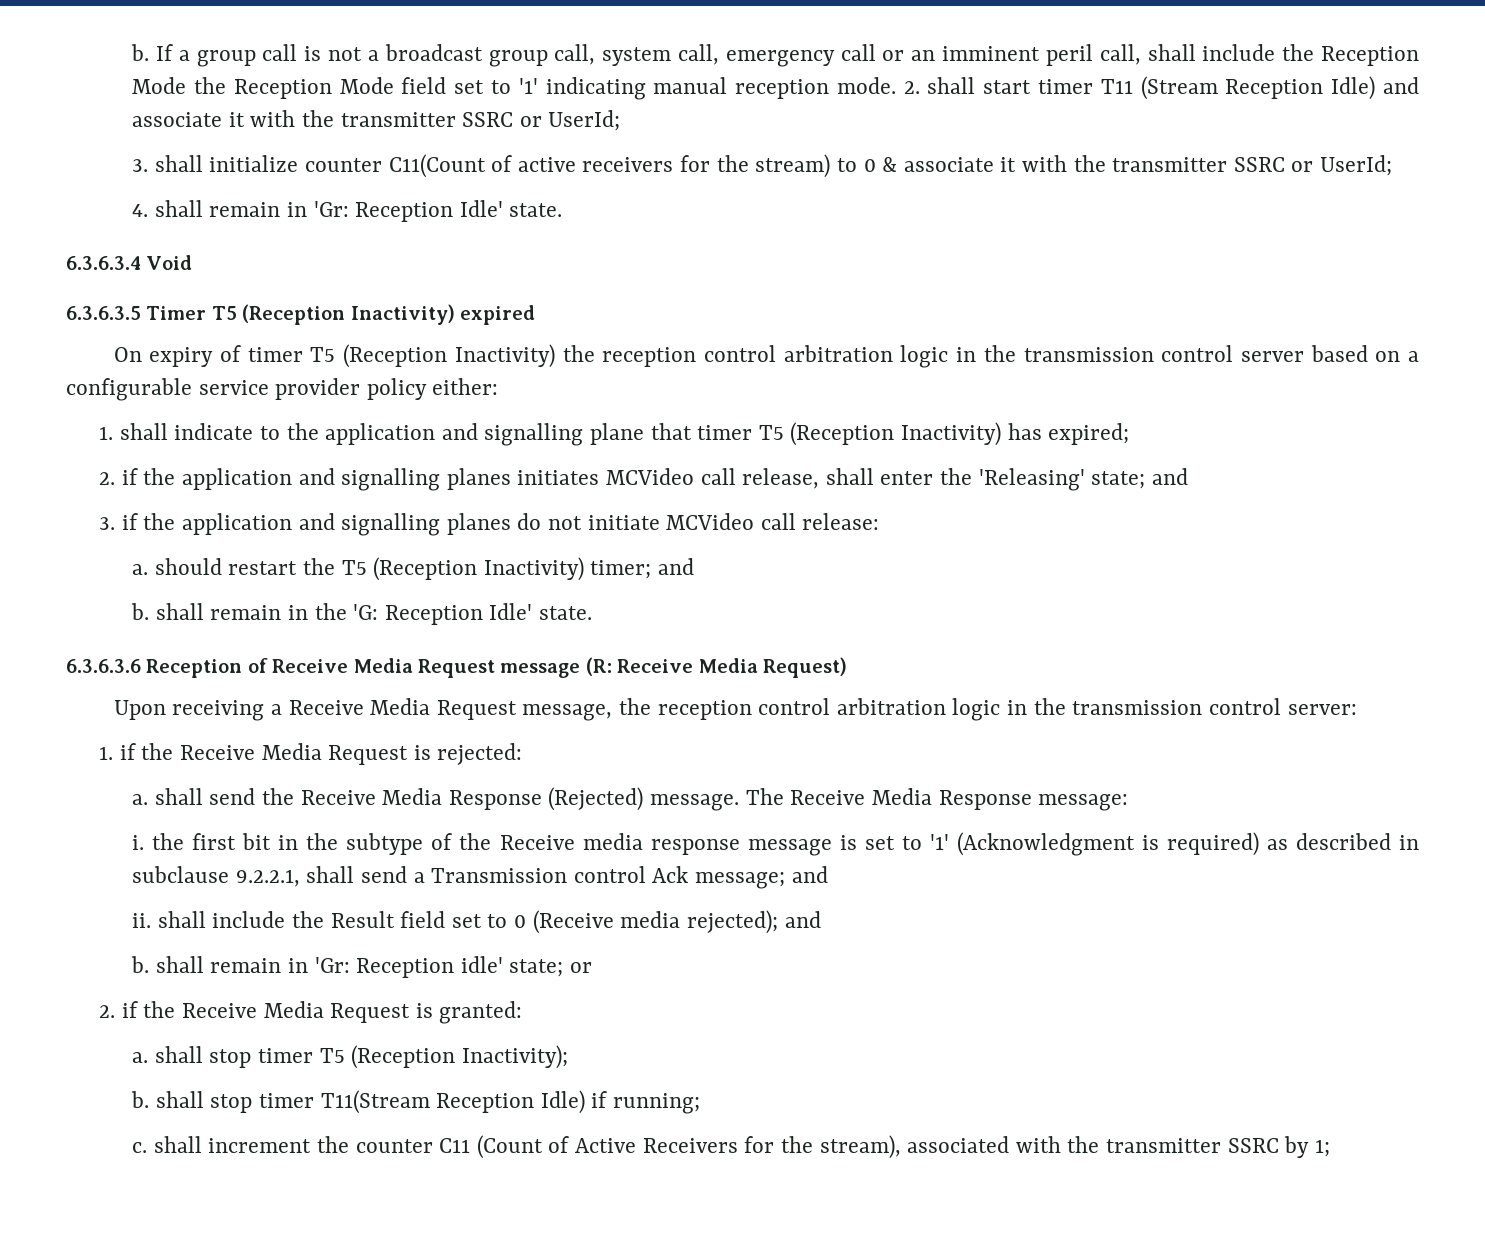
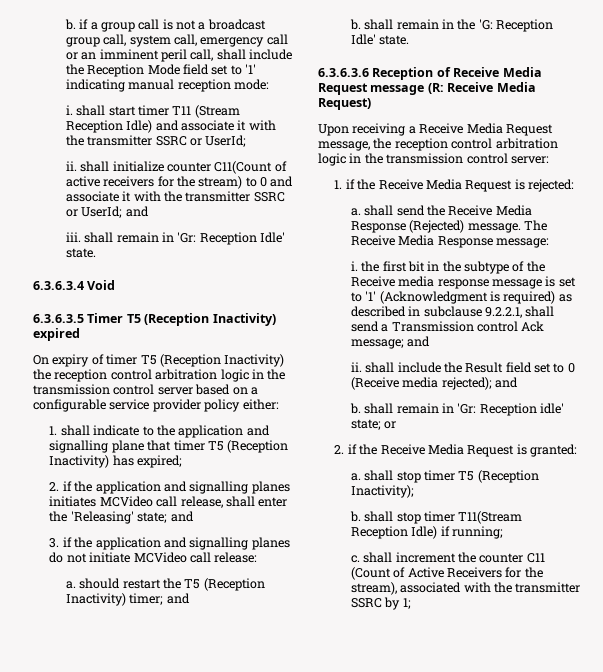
[131,44,173,61] b. If -> [64,19,89,30] b. if
[193,77,394,99] the Reception Mode -> (180, 69) none
[836,77,920,94] mode. 2. -> [233,79,269,90] [65,105,73,115] mode: // i.
[132,159,149,172] 3. -> [65,161,77,171] ii.
[882,155,1393,176] [132,204,149,217] & associate it with the transmitter SSRC or UserId; // 4. -> [270,176,294,187] [65,191,285,202] [65,206,149,218] [65,232,81,242] and associate it with the transmitter SSRC or UserId; and // iii.

